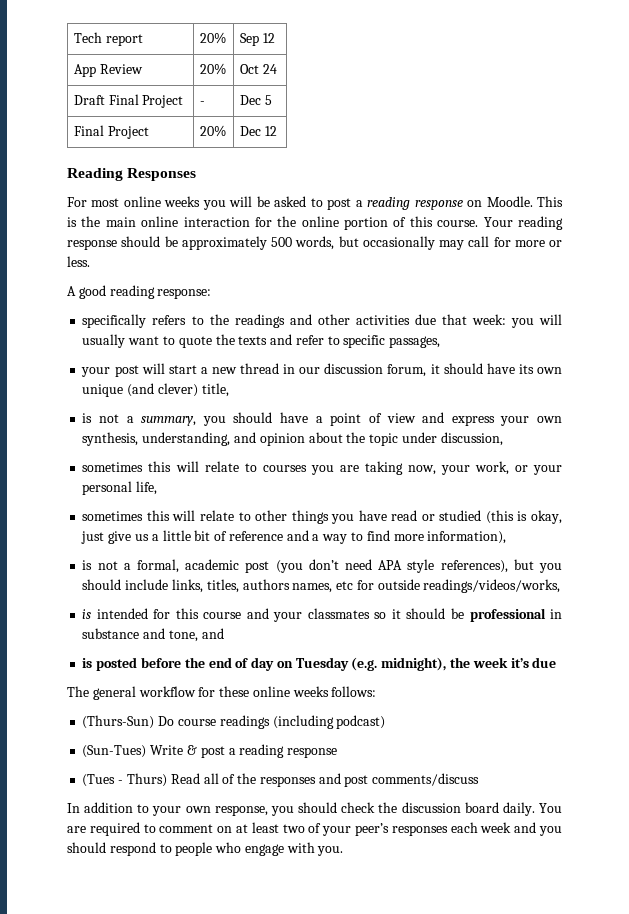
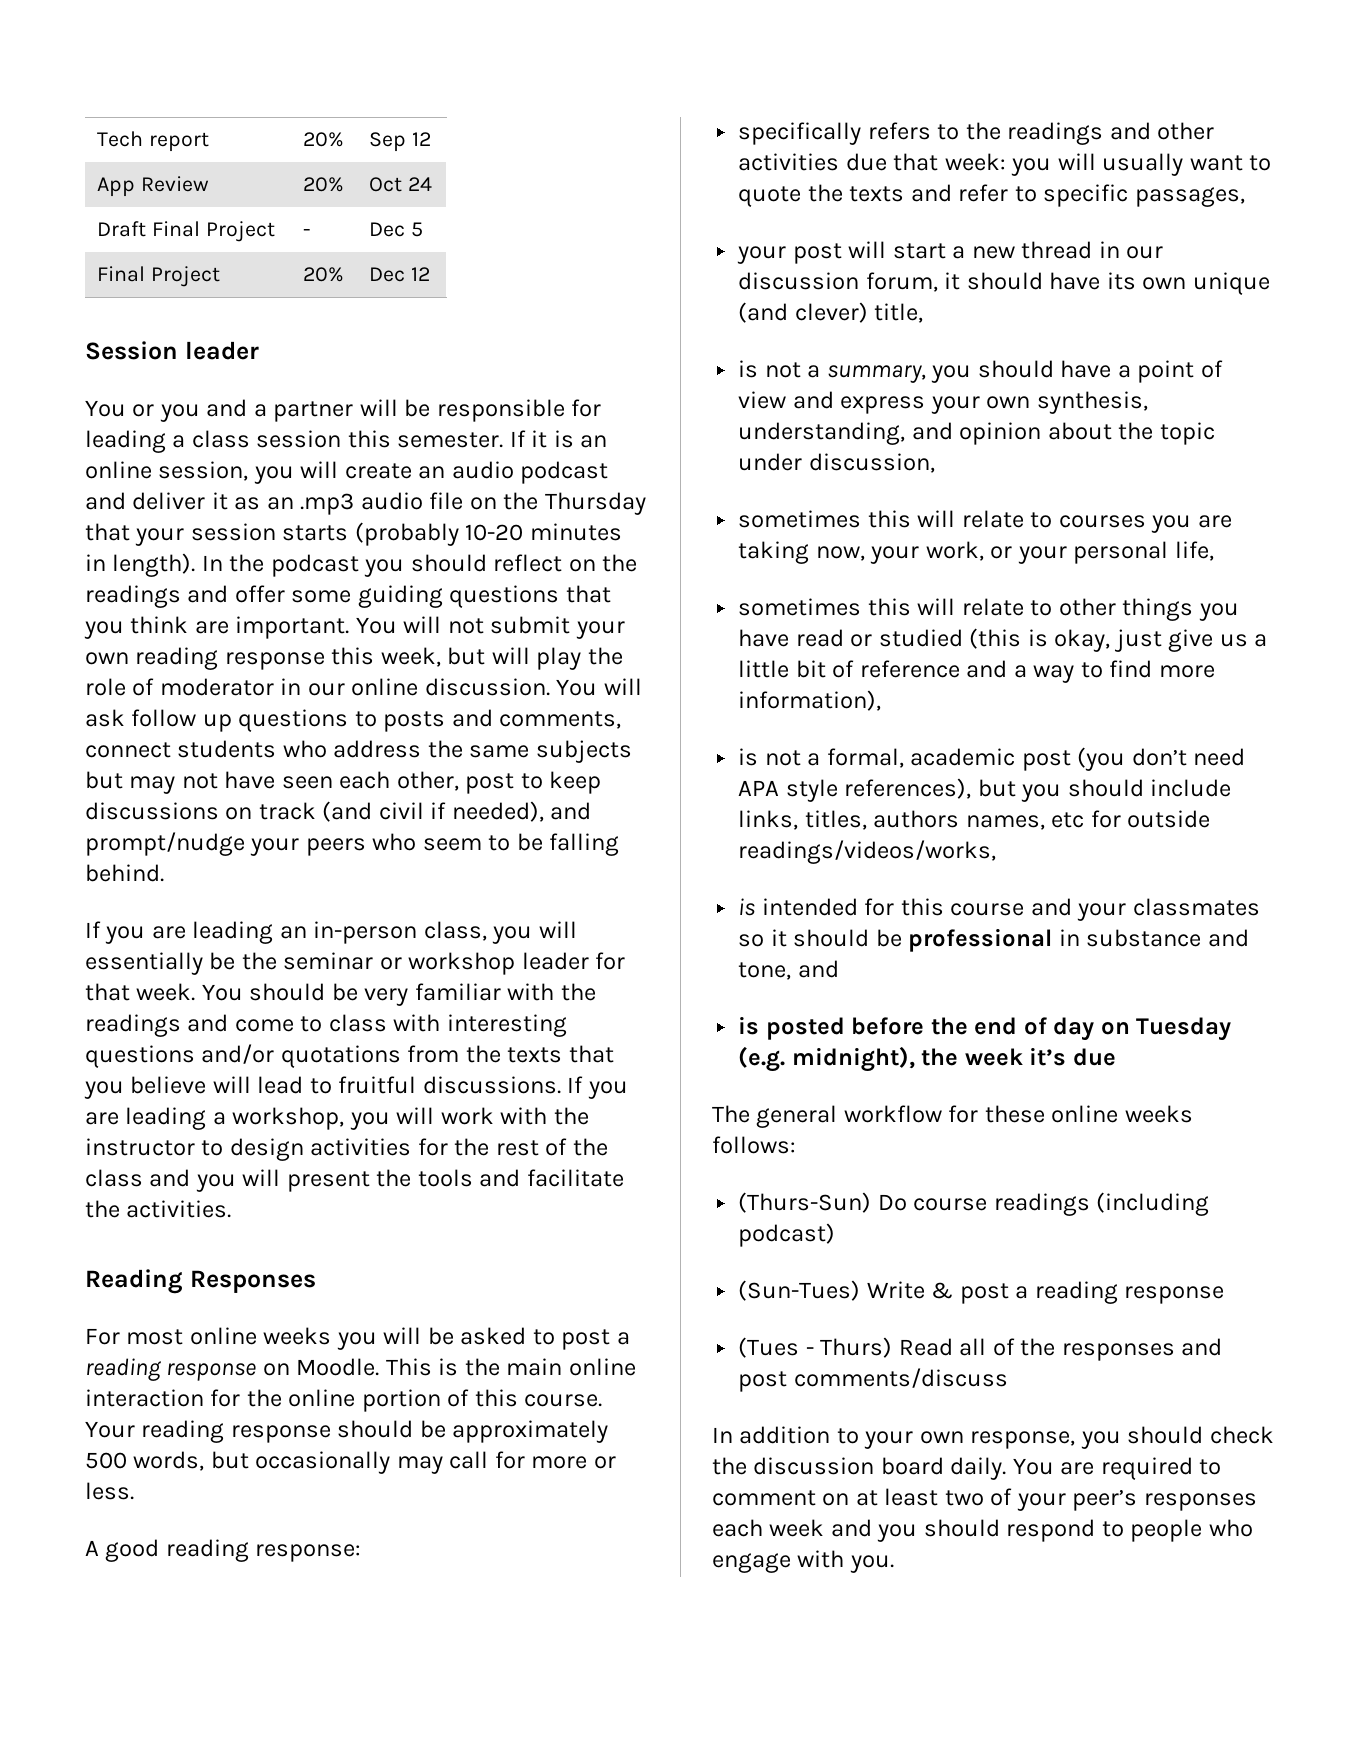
(277, 131) none -> [85,341,259,360] [85,399,602,422] [85,430,608,453] [85,461,609,484] [85,492,646,515] [85,522,622,546] [85,553,638,577] [85,585,611,608] [84,616,625,639] [85,647,623,670] [85,678,642,696] [85,709,622,732] [85,740,632,763] [85,771,602,794] [85,801,592,822] [85,832,620,856] [85,864,164,882] [85,921,577,944] [85,952,626,975] [85,983,596,1006] [85,1014,567,1037] [85,1044,614,1068] [84,1076,628,1099] [85,1107,589,1130] [85,1138,608,1161] [85,1169,624,1192] [85,1200,232,1218] // Session leader // You or you and a partner will be responsible for leading a class session this semester. If it is an online session, you will create an audio podcast and deliver it as an .mp3 audio file on the Thursday that your session starts (probably 10-20 minutes in length). In the podcast you should reflect on the readings and offer some guiding questions that you think are important. You will not submit your own reading response this week, but will play the role of moderator in our online discussion. You will ask follow up questions to posts and comments, connect students who address the same subjects but may not have seen each other, post to keep discussions on track (and civil if needed), and prompt/nudge your peers who seem to be falling behind. // If you are leading an in-person class, you will essentially be the seminar or workshop leader for that week. You should be very familiar with the readings and come to class with interesting questions and/or quotations from the texts that you believe will lead to fruitful discussions. If you are leading a workshop, you will work with the instructor to design activities for the rest of the class and you will present the tools and facilitate the activities.

